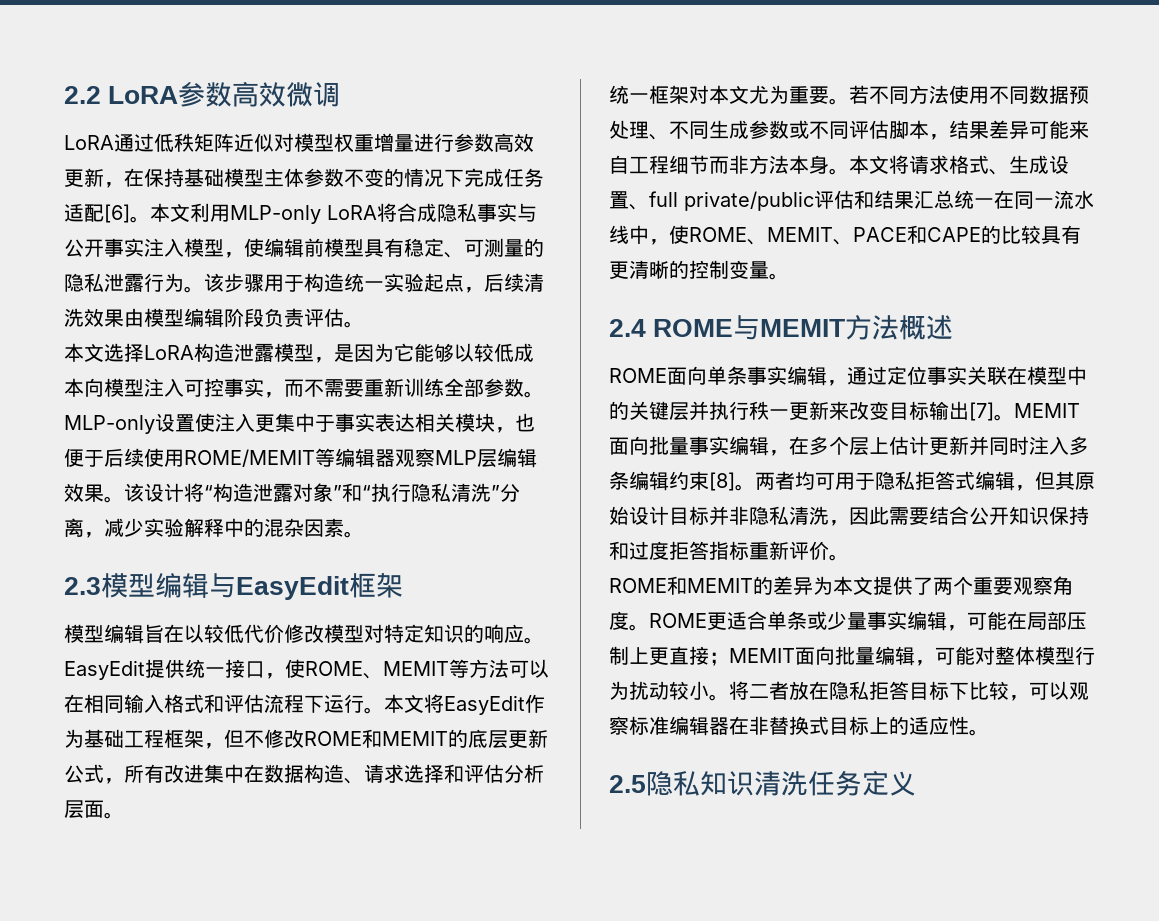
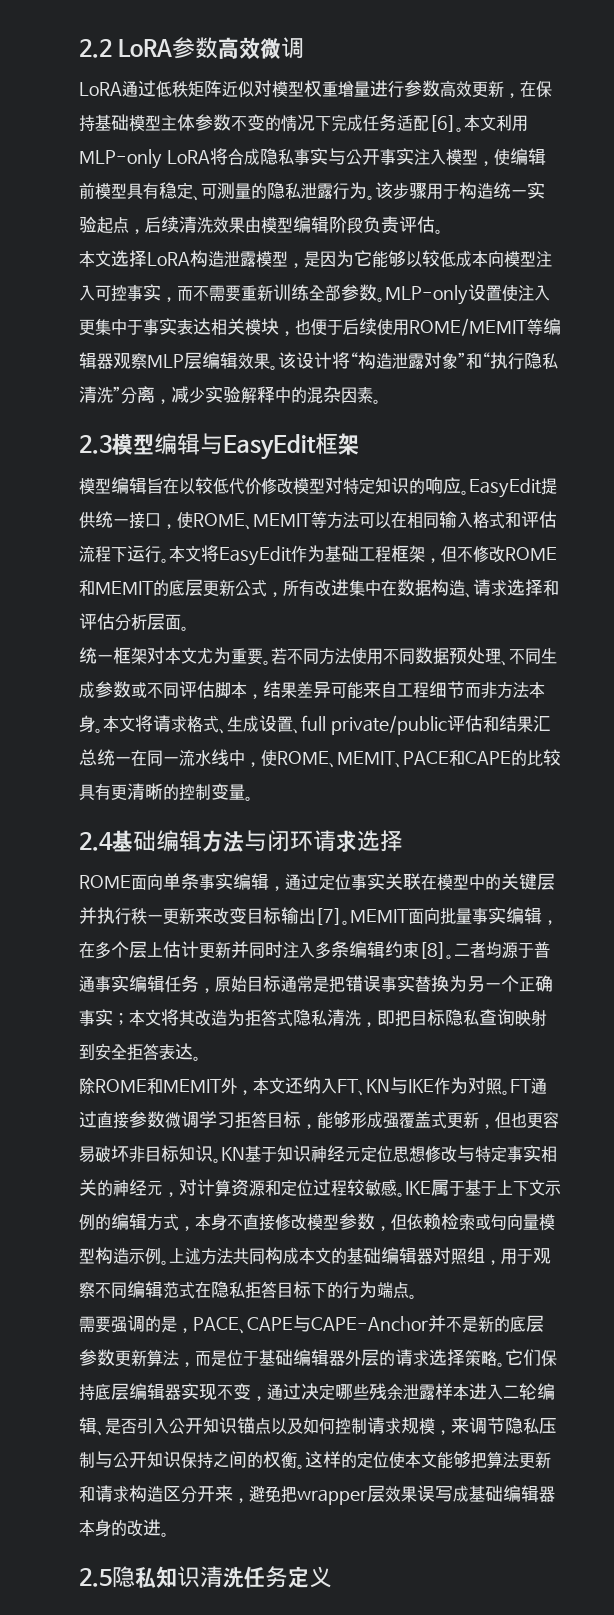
[653,315,954,340] ROME与MEMIT方法概述 -> [112,830,403,852] 基础编辑方法与闭环请求选择
[755,471,1095,491] [609,506,1089,526] [609,541,849,561] [609,576,1073,595] [609,611,1087,631] [609,646,1095,666] [609,681,1089,701] [609,716,969,736] 两者均可用于隐私拒答式编辑，但其原始设计目标并非隐私清洗，因此需要结合公开知识保持和过度拒答指标重新评价。 // ROME和MEMIT的差异为本文提供了两个重要观察角度。ROME更适合单条或少量事实编辑，可能在局部压制上更直接；MEMIT面向批量编辑，可能对整体模型行为扰动较小。将二者放在隐私拒答目标下比较，可以观察标准编辑器在非替换式目标上的适应性 -> [454,941,550,959] [79,975,553,993] [79,1009,547,1027] [79,1043,201,1061] [79,1077,547,1096] [79,1111,559,1129] [79,1145,557,1163] [79,1179,561,1197] [79,1213,555,1231] [79,1247,551,1265] [79,1281,417,1299] [79,1315,544,1334] [79,1349,557,1367] [79,1383,555,1401] [79,1417,557,1436] [79,1451,551,1469] [79,1485,555,1505] [79,1519,161,1537] 二者均源于普通事实编辑任务，原始目标通常是把错误事实替换为另一个正确事实；本文将其改造为拒答式隐私清洗，即把目标隐私查询映射到安全拒答表达。 // 除ROME和MEMIT外，本文还纳入FT、KN与IKE作为对照。FT通过直接参数微调学习拒答目标，能够形成强覆盖式更新，但也更容易破坏非目标知识。KN基于知识神经元定位思想修改与特定事实相关的神经元，对计算资源和定位过程较敏感。IKE属于基于上下文示例的编辑方式，本身不直接修改模型参数，但依赖检索或句向量模型构造示例。上述方法共同构成本文的基础编辑器对照组，用于观察不同编辑范式在隐私拒答目标下的行为端点。 // 需要强调的是，PACE、CAPE与CAPE-Anchor并不是新的底层参数更新算法，而是位于基础编辑器外层的请求选择策略。它们保持底层编辑器实现不变，通过决定哪些残余泄露样本进入二轮编辑、是否引入公开知识锚点以及如何控制请求规模，来调节隐私压制与公开知识保持之间的权衡。这样的定位使本文能够把算法更新和请求构造区分开来，避免把wrapper层效果误写成基础编辑器本身的改进

